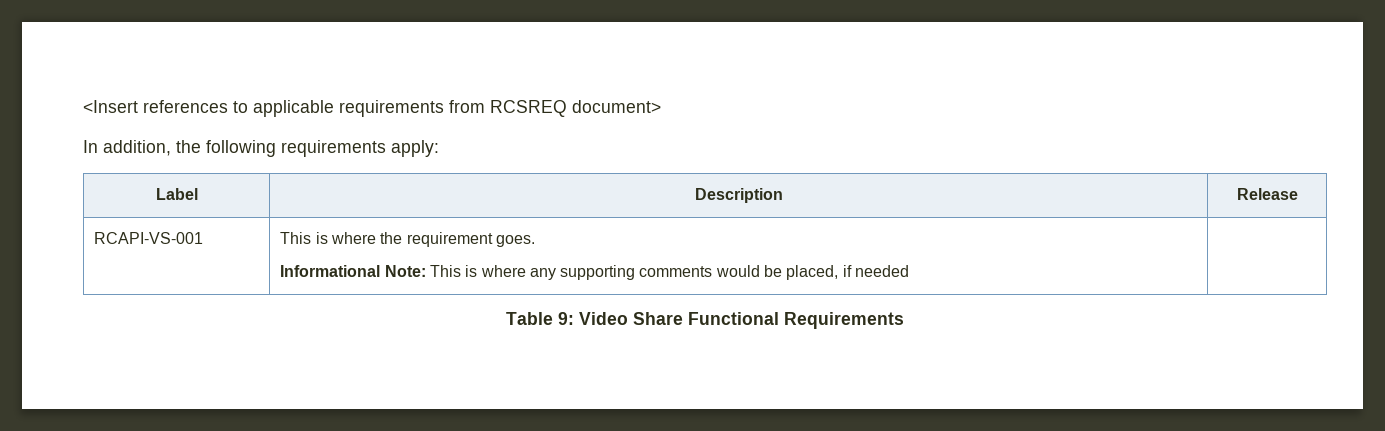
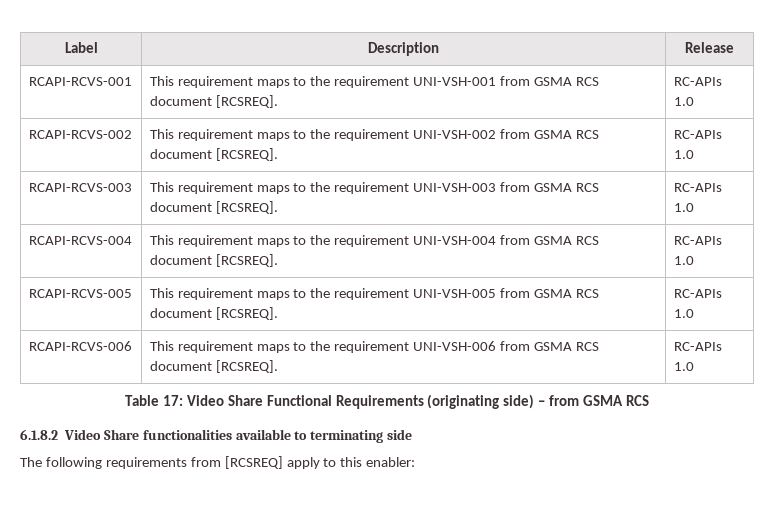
[83,100,661,117] [83,140,439,157] <Insert references to applicable requirements from RCSREQ document> // In addition, the following requirements apply: // -> (64, 47) none
[94,232,204,244] [280,232,535,247] [280,265,910,280] RCAPI-VS-001 | This is where the requirement goes. // Informational Note: This is where any supporting comments would be placed, if needed | -> [28,77,132,86] [149,76,599,88] [149,95,278,108] [673,77,722,86] [673,97,694,106] [28,130,132,139] [149,129,599,141] [149,148,278,161] [673,130,722,139] [673,150,694,159] [28,183,132,192] [149,182,599,194] [149,201,278,214] [673,183,722,192] [673,203,694,212] [28,236,132,245] [149,235,599,247] [149,254,278,267] [673,236,722,245] [673,256,694,265] [28,289,132,298] [149,288,599,300] [149,307,278,320] [673,289,722,298] [673,309,694,318] [28,341,132,351] [149,341,599,353] [149,360,278,373] [673,342,722,351] [673,362,694,371] RCAPI-RCVS-001 | This requirement maps to the requirement UNI-VSH-001 from GSMA RCS document [RCSREQ]. | RC-APIs 1.0 // RCAPI-RCVS-002 | This requirement maps to the requirement UNI-VSH-002 from GSMA RCS document [RCSREQ]. | RC-APIs 1.0 // RCAPI-RCVS-003 | This requirement maps to the requirement UNI-VSH-003 from GSMA RCS document [RCSREQ]. | RC-APIs 1.0 // RCAPI-RCVS-004 | This requirement maps to the requirement UNI-VSH-004 from GSMA RCS document [RCSREQ]. | RC-APIs 1.0 // RCAPI-RCVS-005 | This requirement maps to the requirement UNI-VSH-005 from GSMA RCS document [RCSREQ]. | RC-APIs 1.0 // RCAPI-RCVS-006 | This requirement maps to the requirement UNI-VSH-006 from GSMA RCS document [RCSREQ]. | RC-APIs 1.0
[558,312,574,325] 9: -> [162,395,183,406] 17:
(904, 320) none -> [427,394,650,409] [20,429,412,443] [20,456,416,469] (originating side) – from GSMA RCS // 6.1.8.2 Video Share functionalities available to terminating side // The following requirements from [RCSREQ] apply to this enabler:

